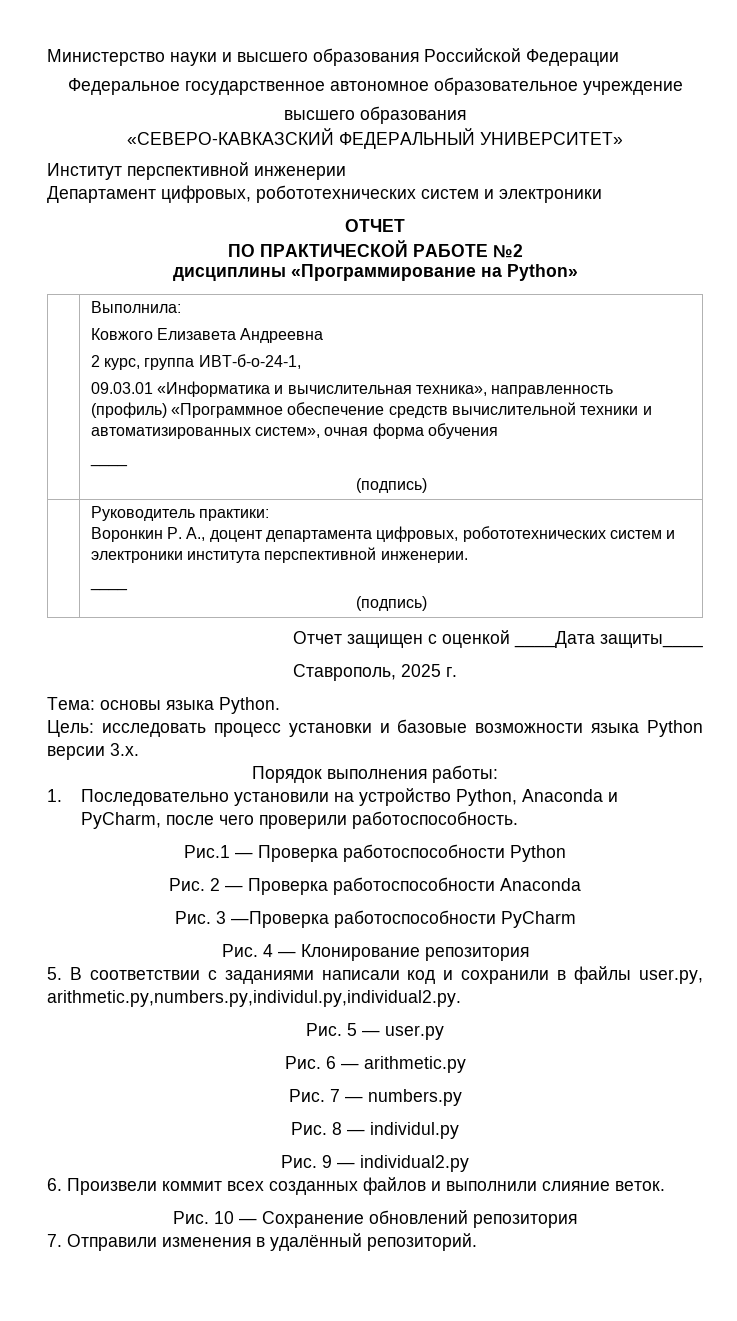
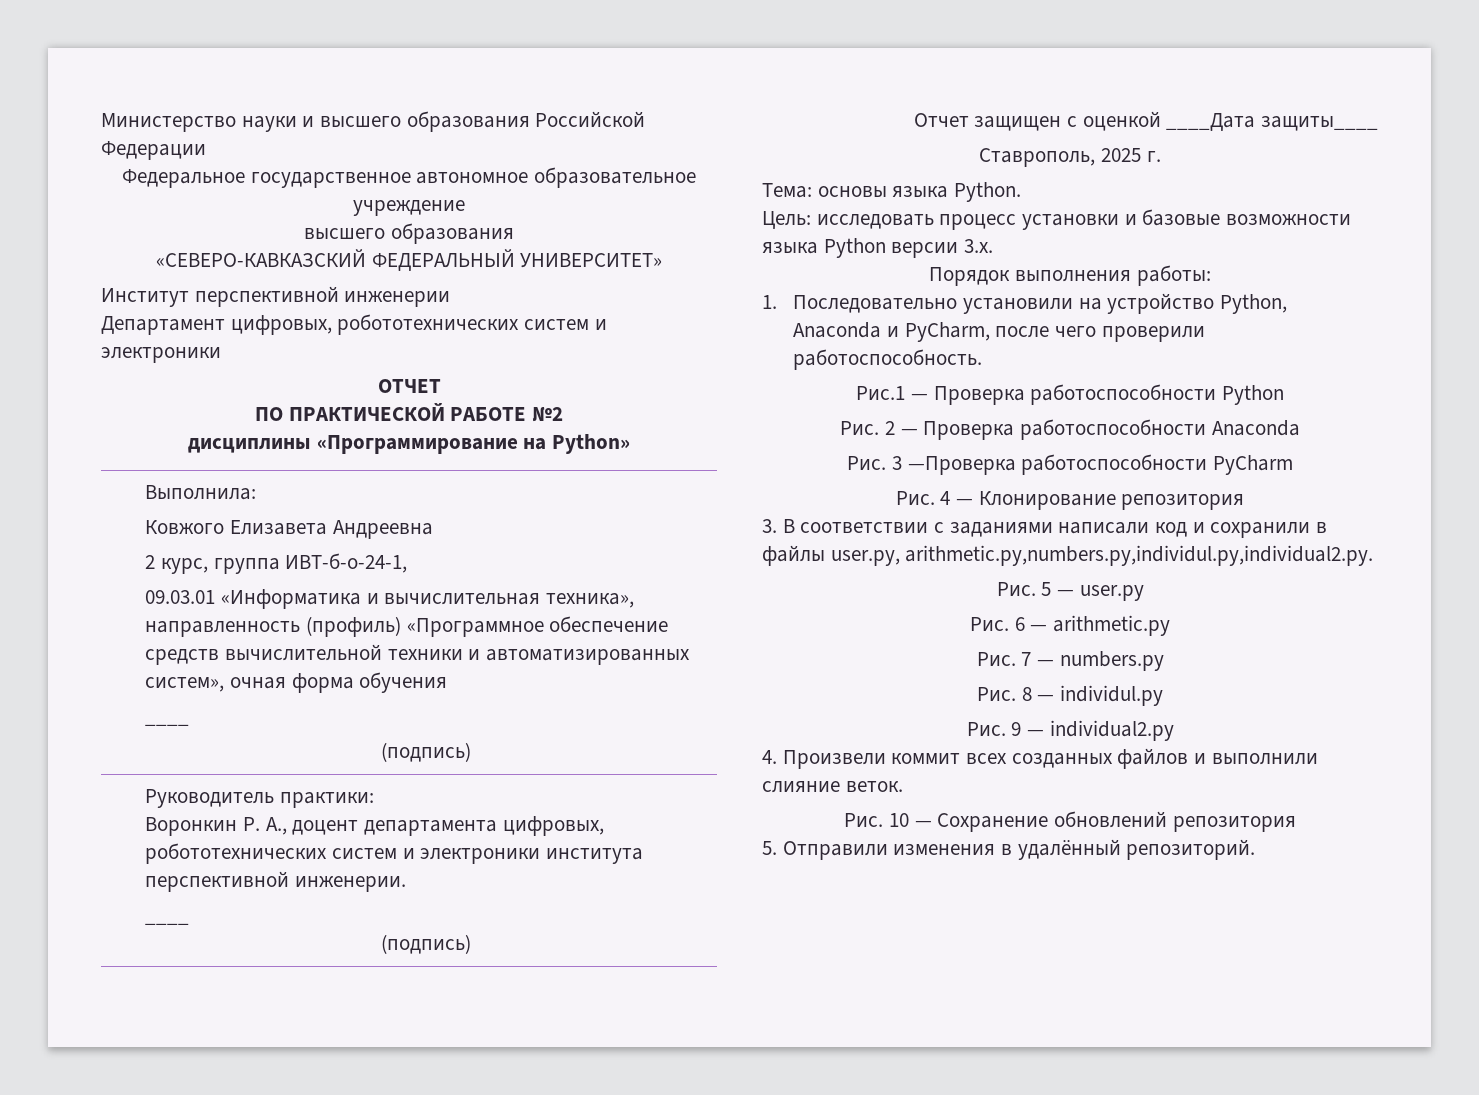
[47,967,62,980] 5. -> [762,519,777,533] 3.
[47,1178,62,1191] 6. -> [762,750,777,764] 4.
[47,1234,62,1247] 7. -> [762,841,777,855] 5.

